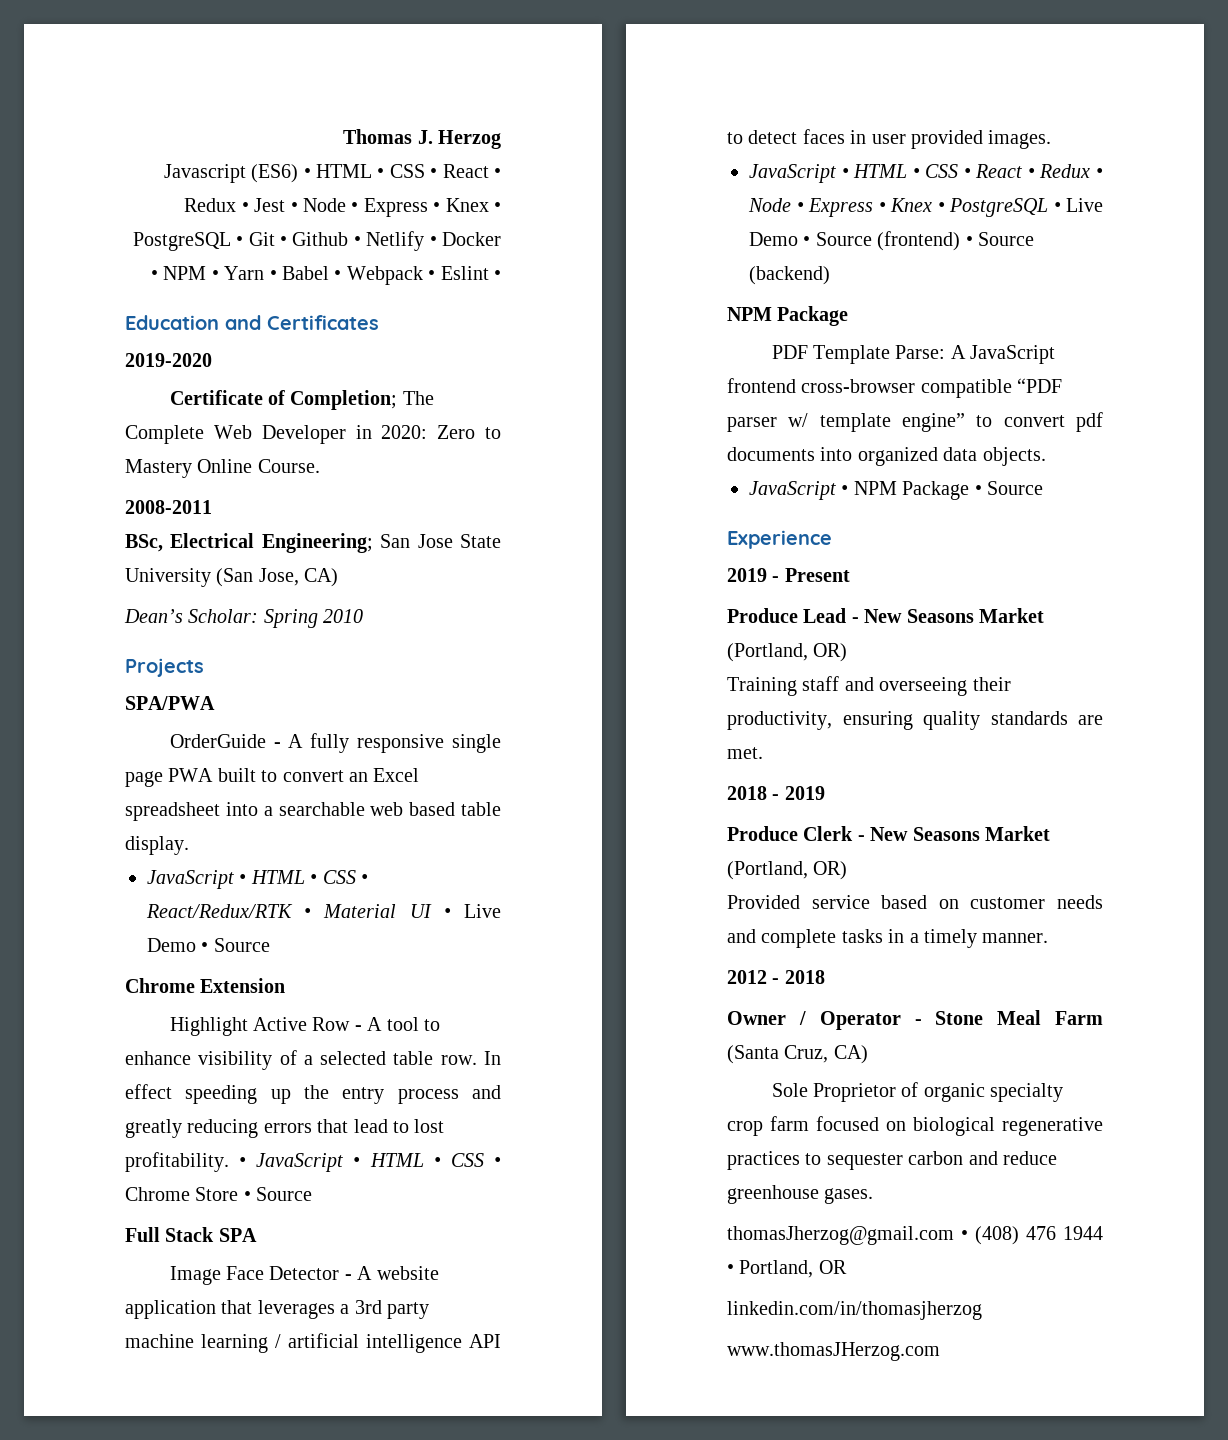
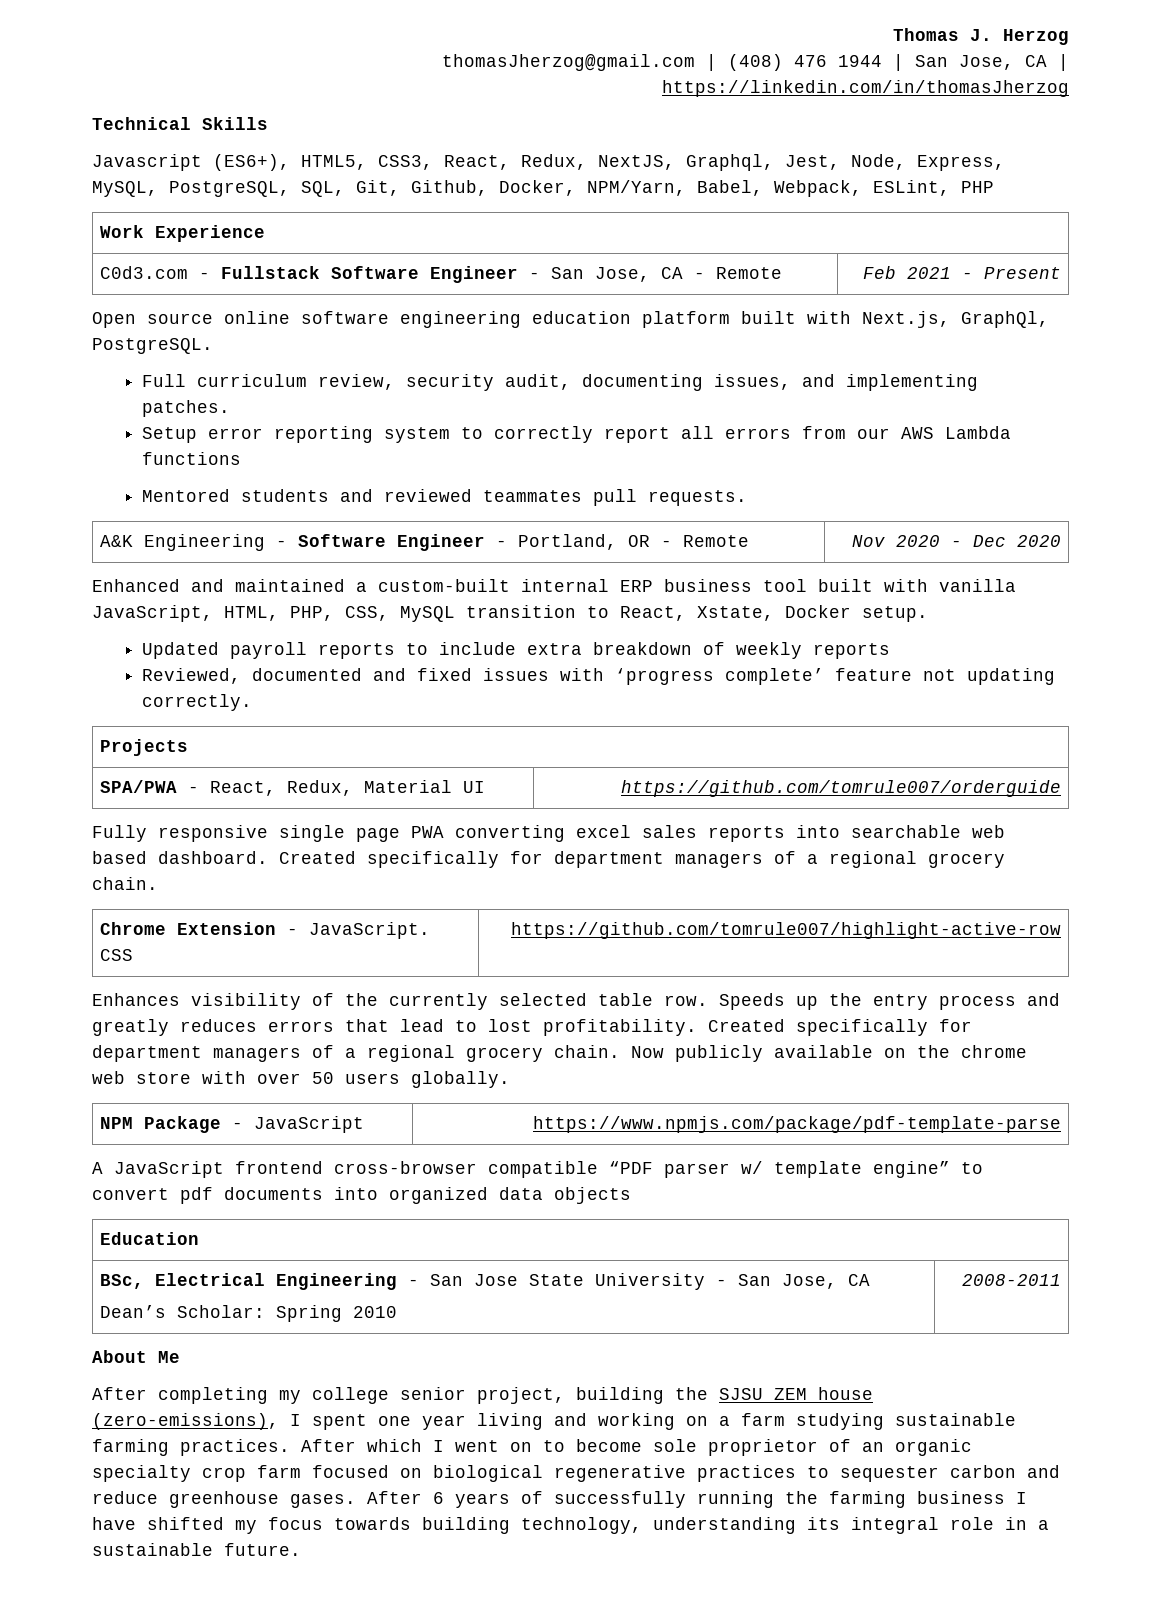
[163,164,501,183] [184,198,501,217] [132,231,501,251] [151,266,501,285] [125,315,379,330] [125,353,212,367] [169,390,434,410] [125,425,501,444] [125,459,320,478] [125,500,212,514] [125,533,501,553] [125,568,339,587] [124,609,364,628] [125,658,204,677] [125,696,215,710] [169,733,502,753] [125,768,420,787] [125,802,501,821] [125,836,189,855] [147,870,368,889] [146,904,501,918] [147,938,270,952] [125,978,286,993] [169,1017,441,1036] [125,1050,501,1070] [125,1084,258,1104] Javascript (ES6) • HTML • CSS • React • Redux • Jest • Node • Express • Knex • PostgreSQL • Git • Github • Netlify • Docker • NPM • Yarn • Babel • Webpack • Eslint • // Education and Certificates // 2019-2020 // Certificate of Completion; The Complete Web Developer in 2020: Zero to Mastery Online Course. // 2008-2011 // BSc, Electrical Engineering; San Jose State University (San Jose, CA) // Dean’s Scholar: Spring 2010 // Projects // SPA/PWA // OrderGuide - A fully responsive single page PWA built to convert an Excel spreadsheet into a searchable web based table display. // JavaScript • HTML • CSS • React/Redux/RTK • Material UI • Live Demo • Source // Chrome Extension // Highlight Active Row - A tool to enhance visibility of a selected table row. In effect speeding -> [442,54,1069,71] [662,80,1069,97] [92,117,268,130] [92,154,1005,171] [92,180,994,197] [100,225,266,242] [100,266,783,283] [862,266,1061,279] [92,311,1049,328] [92,338,213,354] [141,374,978,391] [141,400,230,417] [141,426,1011,443] [141,452,241,465] [141,489,747,506] [100,534,750,551] [851,535,1061,547] [92,579,1016,592] [92,605,928,622] [141,642,890,659] [141,668,1055,685] [141,694,252,711] [100,739,189,756] [100,780,486,796] [620,780,1061,797] [92,825,1005,842] [92,851,1005,868] [92,877,158,890] [100,922,431,939] [100,949,134,961] [510,922,1061,939] [92,993,785,1010] thomasJherzog@gmail.com | (408) 476 1944 | San Jose, CA | https://linkedin.com/in/thomasJherzog // Technical Skills // Javascript (ES6+), HTML5, CSS3, React, Redux, NextJS, Graphql, Jest, Node, Express, MySQL, PostgreSQL, SQL, Git, Github, Docker, NPM/Yarn, Babel, Webpack, ESLint, PHP // Work Experience // C0d3.com - Fullstack Software Engineer - San Jose, CA - Remote | Feb 2021 - Present // Open source online software engineering education platform built with Next.js, GraphQl, PostgreSQL. // Full curriculum review, security audit, documenting issues, and implementing patches. // Setup error reporting system to correctly report all errors from our AWS Lambda functions // Mentored students and reviewed teammates pull requests. // A&K Engineering - Software Engineer - Portland, OR - Remote | Nov 2020 - Dec 2020 // Enhanced and maintained a custom-built internal ERP business tool built with vanilla JavaScript, HTML, PHP, CSS, MySQL transition to React, Xstate, Docker setup. // Updated payroll reports to include extra breakdown of weekly reports // Reviewed, documented and fixed issues with ‘progress complete’ feature not updating correctly. // Projects // SPA/PWA - React, Redux, Material UI | https://github.com/tomrule007/orderguide // Fully responsive single page PWA converting excel sales reports into searchable web based dashboard. Created specifically for department managers of a regional grocery chain. // Chrome Extension - JavaScript. CSS | https://github.com/tomrule007/highlight-active-row // Enhances visibility of the currently selected table row. Speeds
[187,1119,259,1138] reducing -> [180,1019,257,1032] reduces
[239,1153,502,1172] [125,1187,313,1201] [125,1227,257,1242] [169,1266,439,1285] [125,1300,429,1319] [125,1333,501,1353] [727,129,1052,149] [749,164,1103,183] [748,198,1103,217] [749,231,1034,251] [749,266,830,285] [727,306,849,326] [771,345,946,364] • JavaScript • HTML • CSS • Chrome Store • Source // Full Stack SPA // Image Face Detector - A website application that leverages a 3rd party machine learning / artificial intelligence API to detect faces in user provided images. // JavaScript • HTML • CSS • React • Redux • Node • Express • Knex • PostgreSQL • Live Demo • Source (frontend) • Source (backend) // NPM Package // PDF Template Parse: -> [708,1019,972,1036] [92,1045,1027,1062] [92,1071,510,1088] [100,1116,365,1133] [532,1116,1061,1133] Created specifically for department managers of a regional grocery chain. Now publicly available on the chrome web store with over 50 users globally. // NPM Package - JavaScript | https://www.npmjs.com/package/pdf-template-parse //
[982,447,1046,466] [749,481,1043,500] [727,530,832,549] [727,568,850,582] [727,608,1044,623] [727,643,848,662] [727,676,1011,696] [727,711,1103,730] [727,747,763,759] [727,786,825,800] [727,826,1050,841] [727,861,848,880] [727,895,1103,909] [727,929,1049,948] [727,970,825,984] [727,1010,1103,1030] [727,1045,868,1064] [771,1082,919,1102] objects. // JavaScript • NPM Package • Source // Experience // 2019 - Present // Produce Lead - New Seasons Market (Portland, OR) // Training staff and overseeing their productivity, ensuring quality standards are met. // 2018 - 2019 // Produce Clerk - New Seasons Market (Portland, OR) // Provided service based on customer needs and complete tasks in a timely manner. // 2012 - 2018 // Owner / Operator - Stone Meal Farm (Santa Cruz, CA) // Sole Proprietor of -> [554,1187,631,1204] [100,1232,200,1245] [100,1273,871,1290] [100,1305,398,1322] [961,1274,1061,1286] [92,1350,180,1363] [92,1387,873,1404] [92,1413,1016,1430] [92,1439,884,1456] objects // Education // BSc, Electrical Engineering - San Jose State University - San Jose, CA // Dean’s Scholar: Spring 2010 | 2008-2011 // About Me // After completing my college senior project, building the SJSU ZEM house (zero-emissions), I spent one year living and working on a farm studying sustainable farming practices. After which I went on to become sole proprietor of an
[727,1226,1103,1245] [727,1260,847,1278] [727,1301,982,1320] [727,1342,940,1361] // thomasJherzog@gmail.com • (408) 476 1944 • Portland, OR // linkedin.com/in/thomasjherzog // www.thomasJHerzog.com -> [367,1491,1027,1508] [92,1517,1049,1534] [92,1543,301,1556] After 6 years of successfully running the farming business I have shifted my focus towards building technology, understanding its integral role in a sustainable future.

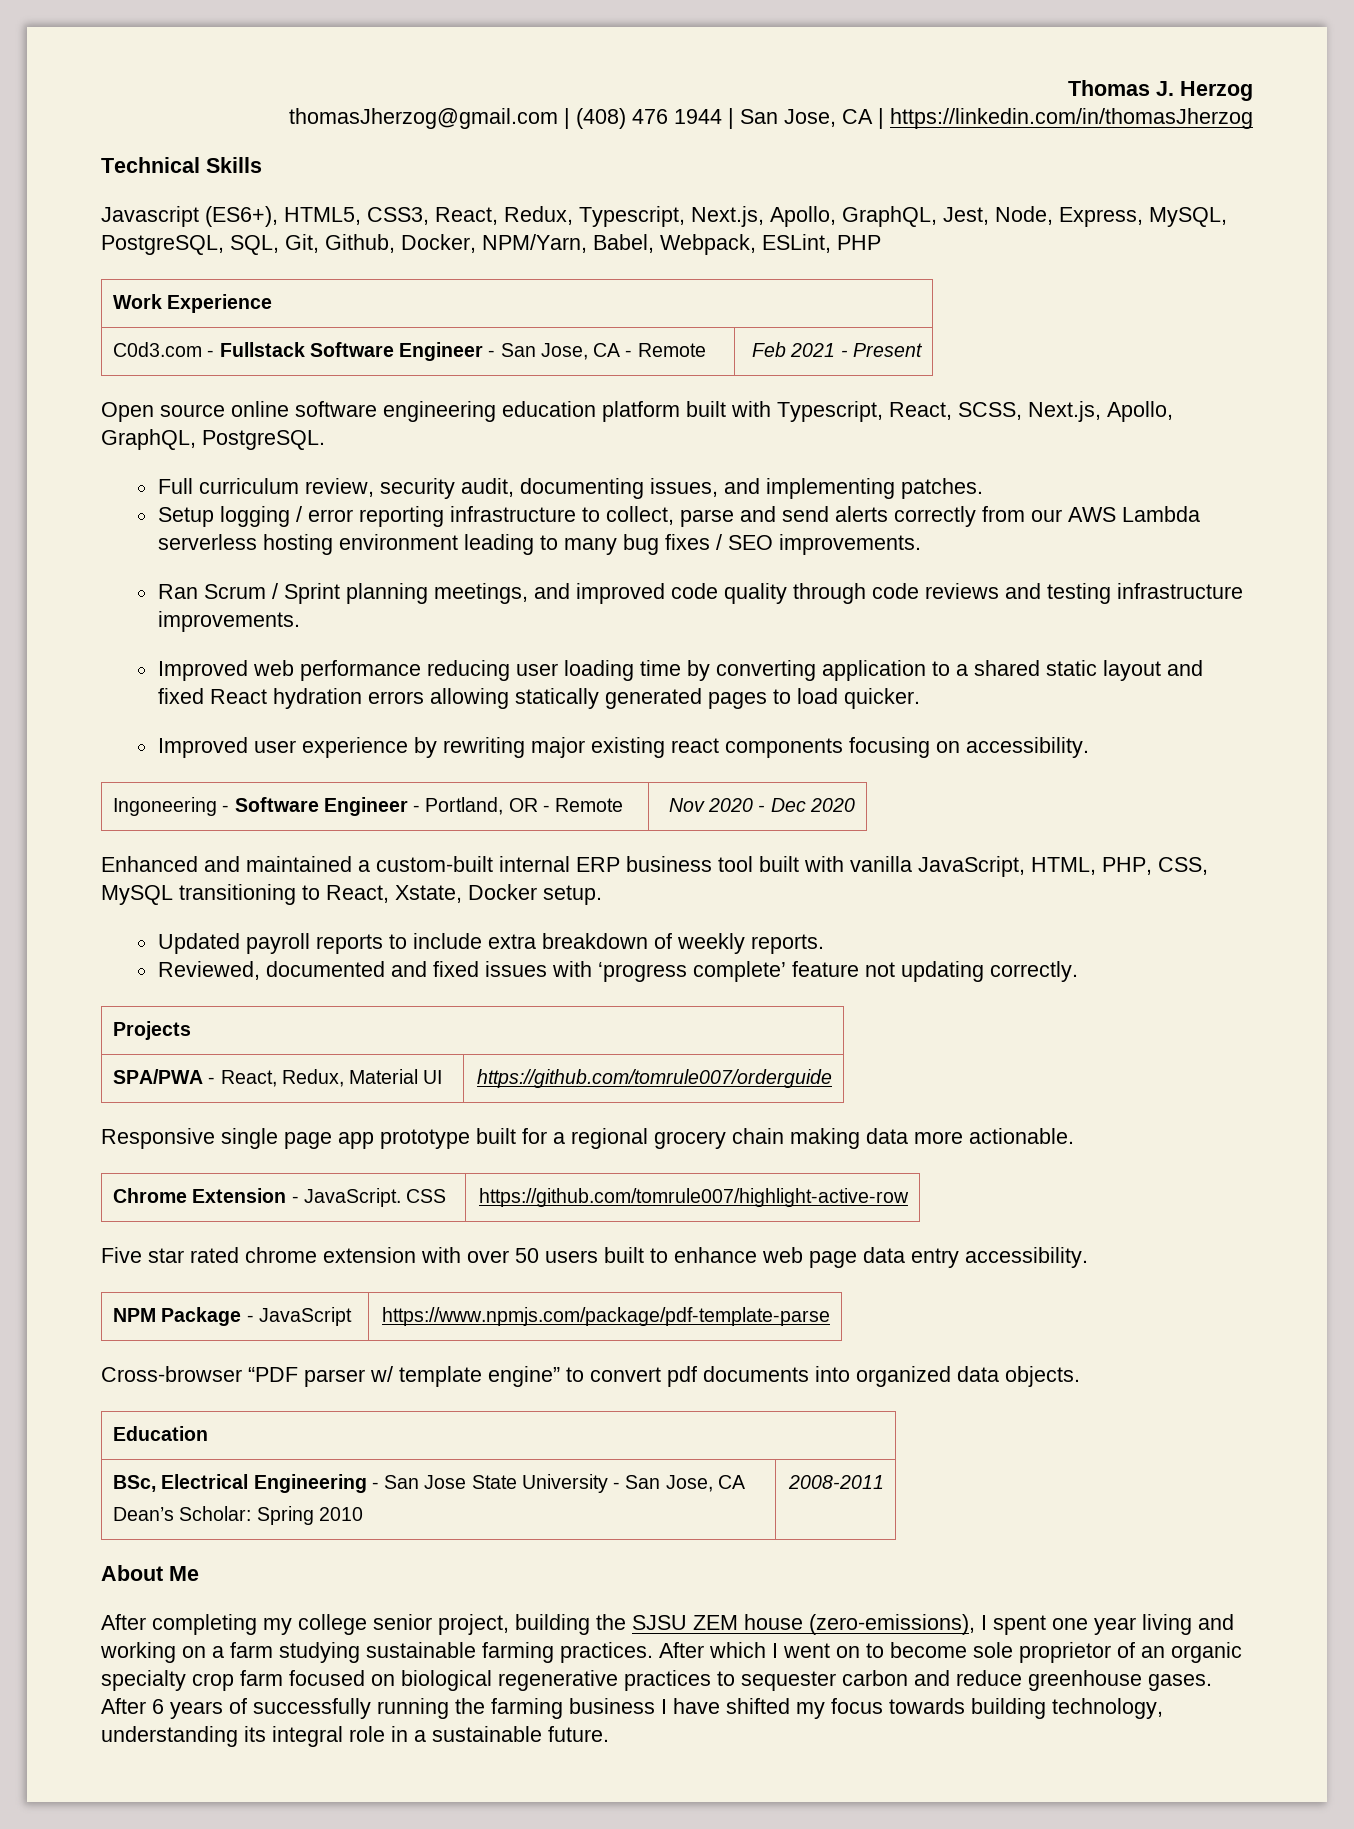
[598,154,774,171] NextJS, Graphql, -> [579,206,937,227] Typescript, Next.js, Apollo, GraphQL,
[862,311,1049,328] Next.js, GraphQl, -> [777,401,1173,422] [101,429,196,450] Typescript, React, SCSS, Next.js, Apollo, GraphQL,
[207,426,1011,443] [141,452,241,465] [141,489,747,506] [100,534,266,551] error reporting system to correctly report all errors from our AWS Lambda functions // Mentored students and reviewed teammates pull requests. // A&K Engineering -> [219,506,1200,527] [157,534,921,555] [157,583,1243,604] [157,611,300,632] [157,660,1203,681] [157,688,920,709] [157,737,1089,758] [113,797,218,816] logging / error reporting infrastructure to collect, parse and send alerts correctly from our AWS Lambda serverless hosting environment leading to many bug fixes / SEO improvements. // Ran Scrum / Sprint planning meetings, and improved code quality through code reviews and testing infrastructure improvements. // Improved web performance reducing user loading time by converting application to a shared static layout and fixed React hydration errors allowing statically generated pages to load quicker. // Improved user experience by rewriting major existing react components focusing on accessibility. // Ingoneering
[466,605,576,618] transition -> [179,884,296,905] transitioning
[812,643,890,659] reports -> [750,934,824,954] reports.
[92,825,1005,842] [92,851,1005,868] [92,877,158,890] Fully responsive single page PWA converting excel sales reports into searchable web based dashboard. Created specifically for department managers of a regional grocery chain. -> [101,1128,1074,1149] Responsive single page app prototype built for a regional grocery chain making data more actionable.
[92,993,1060,1010] [92,1019,972,1036] [92,1045,1027,1062] [92,1071,510,1088] Enhances visibility of the currently selected table row. Speeds up the entry process and greatly reduces errors that lead to lost profitability. Created specifically for department managers of a regional grocery chain. Now publicly available on the chrome web store with over 50 users globally. -> [101,1247,1088,1268] Five star rated chrome extension with over 50 users built to enhance web page data entry accessibility.
[92,1161,598,1178] A JavaScript frontend cross-browser compatible -> [101,1366,242,1382] Cross-browser
[554,1187,631,1204] objects -> [1005,1366,1080,1387] objects.

